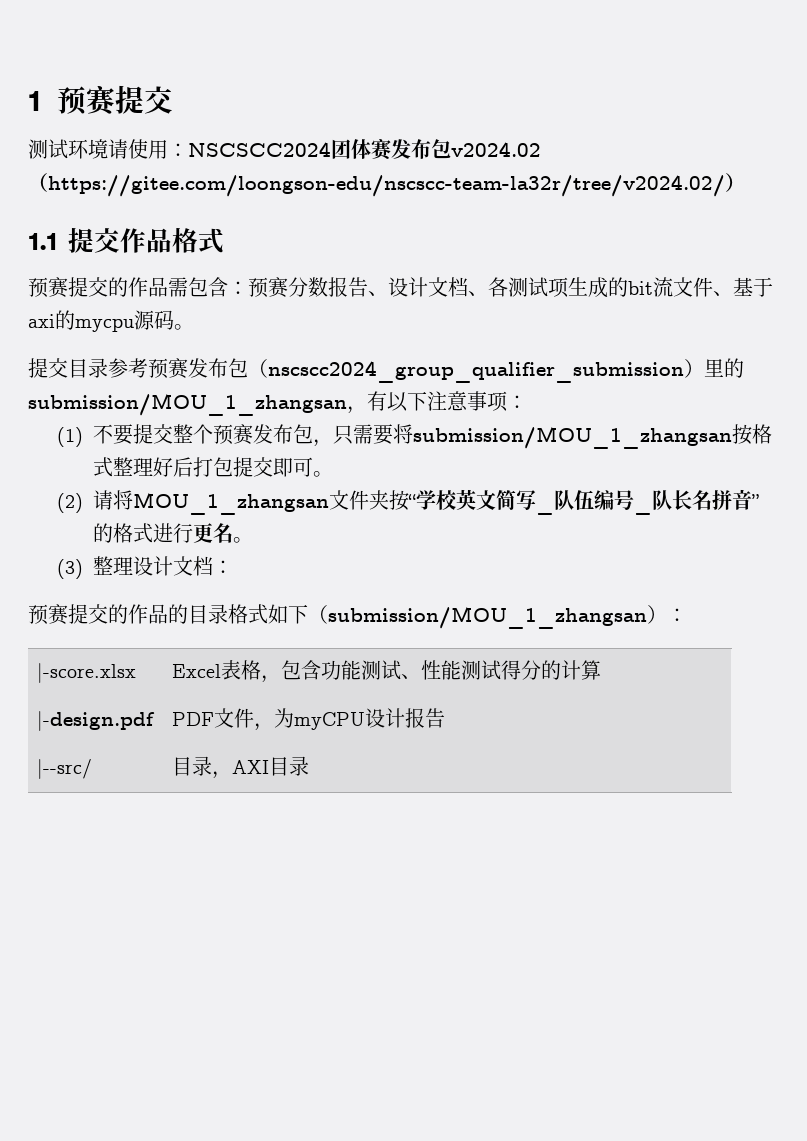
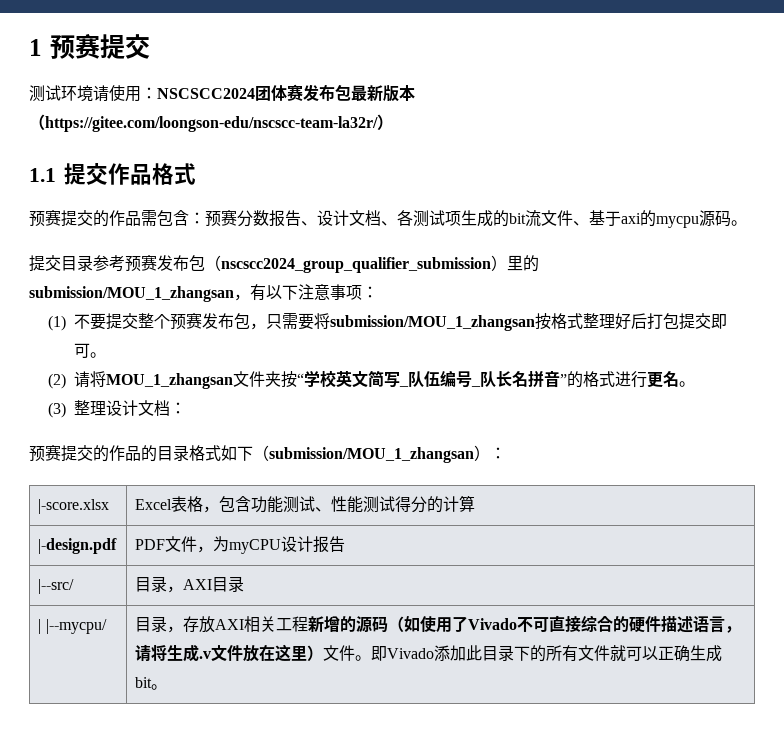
[451,142,541,157] [28,173,725,197] v2024.02（https://gitee.com/loongson-edu/nscscc-team-la32r/tree/v2024.02/ -> [351,85,415,102] [29,114,378,132] 最新版本（https://gitee.com/loongson-edu/nscscc-team-la32r/
(310, 766) none -> [38,619,107,634] [135,615,742,633] [135,644,723,662] [135,677,168,690] // | |--mycpu/ | 目录，存放AXI相关工程新增的源码（如使用了Vivado不可直接综合的硬件描述语言，请将生成.v文件放在这里）文件。即Vivado添加此目录下的所有文件就可以正确生成bit。

